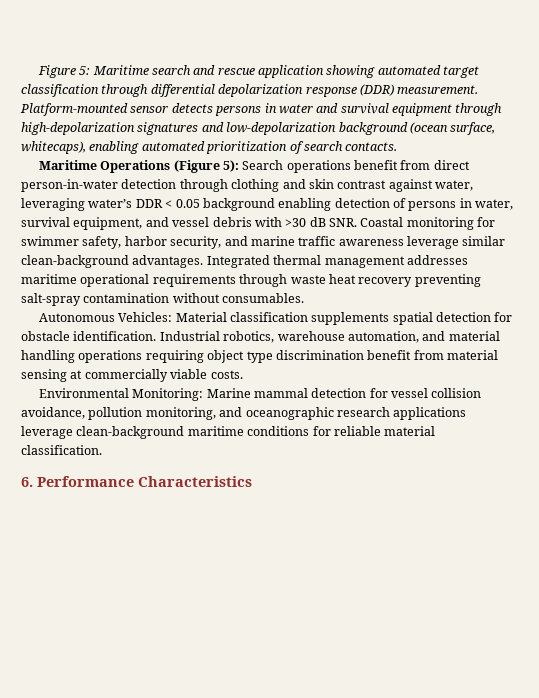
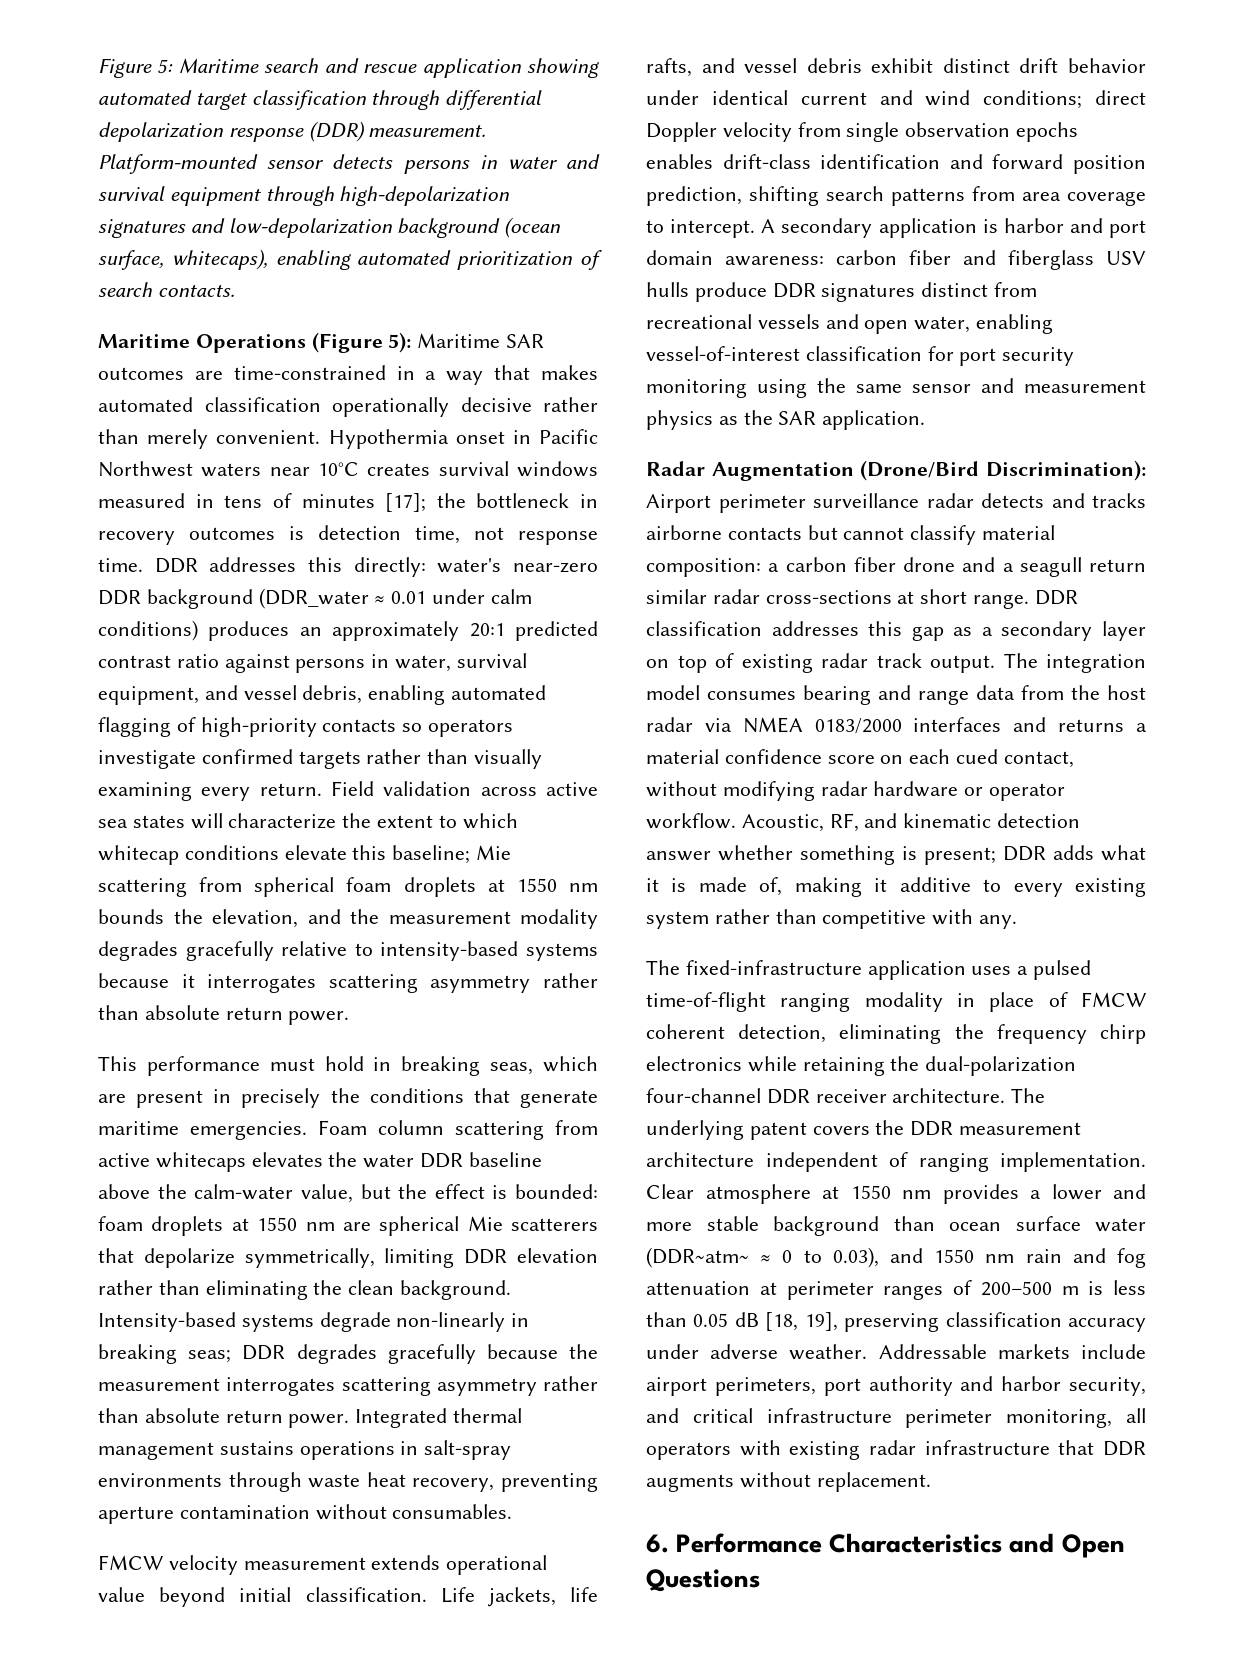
[242,160,470,173] [21,179,473,192] [21,198,406,211] Search operations benefit from direct person-in-water detection through clothing and skin contrast against water, leveraging water’s DDR < 0.05 background enabling detection of -> [417,333,545,348] [98,365,598,385] [98,397,598,417] [98,429,598,449] [98,461,598,477] [98,493,598,512] [98,525,598,545] [98,557,598,577] [98,588,532,609] [98,620,598,641] [98,654,290,673] Maritime SAR outcomes are time-constrained in a way that makes automated classification operationally decisive rather than merely convenient. Hypothermia onset in Pacific Northwest waters near 10°C creates survival windows measured in tens of minutes [17]; the bottleneck in recovery outcomes is detection time, not response time. DDR addresses this directly: water's near-zero DDR background (DDR_water ≈ 0.01 under calm conditions) produces an approximately 20:1 predicted contrast ratio against
[212,217,496,230] [21,236,506,249] [21,255,468,268] [21,274,481,287] [21,293,305,306] [38,312,513,325] [21,331,500,343] [21,350,498,363] [21,369,243,382] [38,388,482,401] [21,407,467,420] [21,426,436,439] [21,445,102,455] debris with >30 dB SNR. Coastal monitoring for swimmer safety, harbor security, and marine traffic awareness leverage similar clean-background advantages. Integrated thermal management addresses maritime operational requirements through waste heat recovery preventing salt-spray contamination without consumables. // Autonomous Vehicles: Material classification supplements spatial detection for obstacle identification. Industrial robotics, warehouse automation, and material handling operations requiring object type discrimination benefit from material sensing at commercially viable costs. // Environmental Monitoring: Marine mammal detection for vessel collision avoidance, pollution monitoring, and oceanographic research applications leverage clean-background maritime conditions for reliable material classification. -> [302,685,547,705] [98,717,514,737] [98,749,543,769] [98,781,598,801] [98,813,518,829] [98,845,512,865] [98,877,599,897] [98,909,598,929] [98,941,598,961] [98,973,598,993] [98,1005,350,1025] [98,1056,598,1076] [98,1088,598,1108] [98,1120,598,1140] [98,1152,542,1172] [98,1184,598,1203] [98,1216,598,1236] [98,1248,598,1268] [98,1280,512,1300] [98,1312,530,1332] [98,1344,598,1364] [98,1376,598,1396] [98,1408,523,1428] [98,1440,512,1460] [98,1472,598,1492] [98,1504,513,1524] [98,1555,548,1575] [98,1587,598,1607] [646,58,1146,77] [646,90,1146,109] [646,122,1079,142] [646,154,1146,174] [646,186,1146,206] [646,218,1146,238] [646,250,1146,270] [646,282,1038,302] [646,314,1054,334] [646,346,1075,366] [646,378,1146,398] [646,410,926,430] [646,460,1146,481] [646,493,1146,513] [646,525,1056,545] [646,557,1146,577] [646,589,1078,609] [646,621,1146,641] [646,653,1146,673] [646,685,1146,705] [646,717,1147,734] [646,749,1074,768] [646,781,1066,801] [646,813,1081,832] [646,845,1146,865] [646,877,1146,897] [646,909,1018,929] [646,960,1092,980] [646,992,1147,1012] [646,1024,1146,1044] [646,1056,1077,1076] [646,1088,1046,1104] [646,1120,1082,1140] [646,1152,1146,1172] [646,1184,1146,1204] [646,1216,1146,1236] [646,1247,1146,1268] [646,1280,1146,1300] [646,1312,1146,1332] [646,1344,1146,1360] [646,1376,1146,1396] [646,1408,1146,1428] [646,1440,1146,1460] [646,1472,931,1492] debris, enabling automated flagging of high-priority contacts so operators investigate confirmed targets rather than visually examining every return. Field validation across active sea states will characterize the extent to which whitecap conditions elevate this baseline; Mie scattering from spherical foam droplets at 1550 nm bounds the elevation, and the measurement modality degrades gracefully relative to intensity-based systems because it interrogates scattering asymmetry rather than absolute return power. // This performance must hold in breaking seas, which are present in precisely the conditions that generate maritime emergencies. Foam column scattering from active whitecaps elevates the water DDR baseline above the calm-water value, but the effect is bounded: foam droplets at 1550 nm are spherical Mie scatterers that depolarize symmetrically, limiting DDR elevation rather than eliminating the clean background. Intensity-based systems degrade non-linearly in breaking seas; DDR degrades gracefully because the measurement interrogates scattering asymmetry rather than absolute return power. Integrated thermal management sustains operations in salt-spray environments through waste heat recovery, preventing aperture contamination without consumables. // FMCW velocity measurement extends operational value beyond initial classification. Life jackets, life rafts, and vessel debris exhibit distinct drift behavior under identical current and wind conditions; direct Doppler velocity from single observation epochs enables drift-class identification and forward position prediction, shifting search patterns from area coverage to intercept. A secondary application is harbor and port domain awareness: carbon fiber and fiberglass USV hulls produce DDR signatures distinct from recreational vessels and open water, enabling vessel-of-interest classification for port security monitoring using the same sensor and measurement physics as the SAR application. // Radar Augmentation (Drone/Bird Discrimination): Airport perimeter surveillance radar detects and tracks airborne contacts but cannot classify material composition: a carbon fiber drone and a seagull return similar radar cross-sections at short range. DDR classification addresses this gap as a secondary layer on top of existing radar track output. The integration model consumes bearing and range data from the host radar via NMEA 0183/2000 interfaces and returns a material confidence score on each cued contact, without modifying radar hardware or operator workflow. Acoustic, RF, and kinematic detection answer whether something is present; DDR adds what it is made of, making it additive to every existing system rather than competitive with any. // The fixed-infrastructure application uses a pulsed time-of-flight ranging modality in place of FMCW coherent detection, eliminating the frequency chirp electronics while retaining the dual-polarization four-channel DDR receiver architecture. The underlying patent covers the DDR measurement architecture independent of ranging implementation. Clear atmosphere at 1550 nm provides a lower and more stable background than ocean surface water (DDR~atm~ ≈ 0 to 0.03), and 1550 nm rain and fog attenuation at perimeter ranges of 200–500 m is less than 0.05 dB [18, 19], preserving classification accuracy under adverse weather. Addressable markets include airport perimeters, port authority and harbor security, and critical infrastructure perimeter monitoring, all operators with existing radar infrastructure that DDR augments without replacement.
(252, 481) none -> [1009,1533,1125,1558] [646,1569,760,1592] and Open Questions

